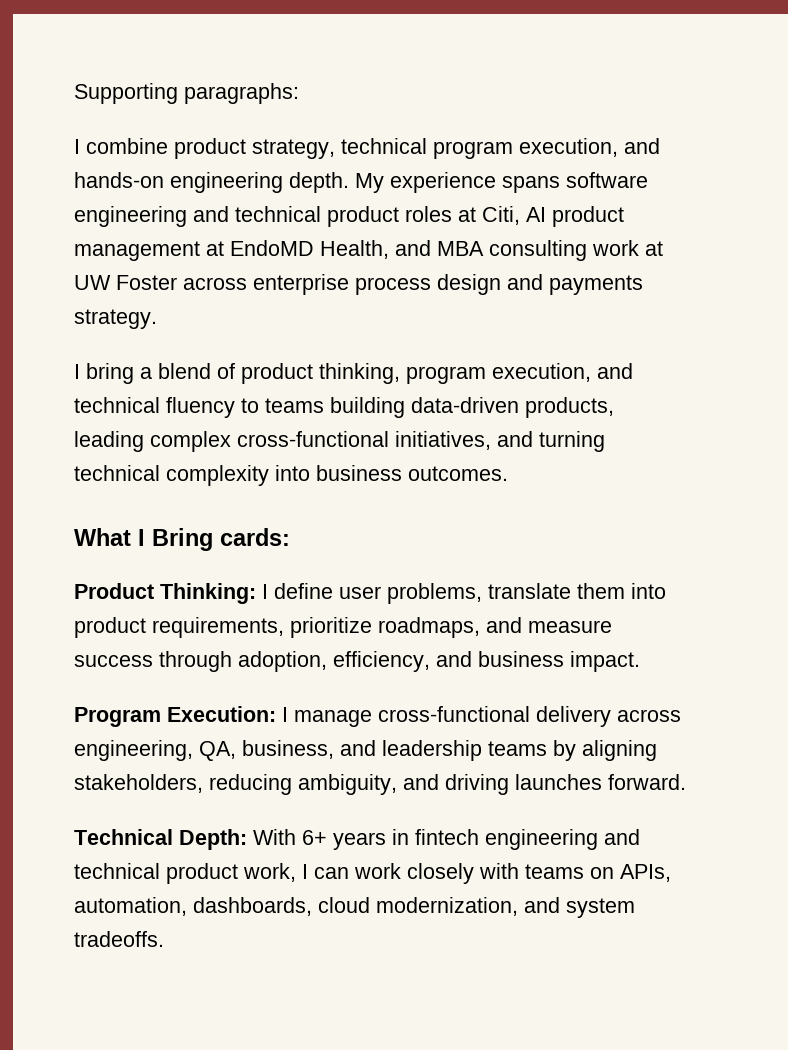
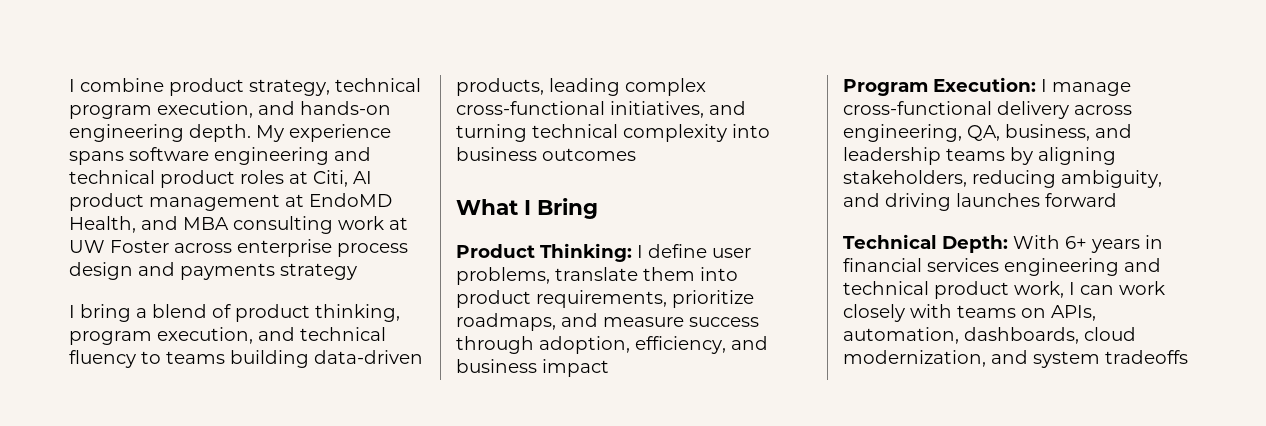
[74,83,299,104] Supporting paragraphs: // -> (69, 85) none
[74,309,157,329] strategy. -> [280,263,357,280] strategy
[408,466,508,481] outcomes. -> [542,148,636,161] outcomes
[220,528,290,546] cards: -> (598, 208) none
[570,651,640,672] impact. -> [542,359,609,377] impact
[608,774,686,790] forward. -> [1045,193,1117,207] forward
[415,829,479,845] fintech -> [843,258,999,272] financial services
[74,931,164,947] tradeoffs. -> [1105,350,1188,364] tradeoffs

